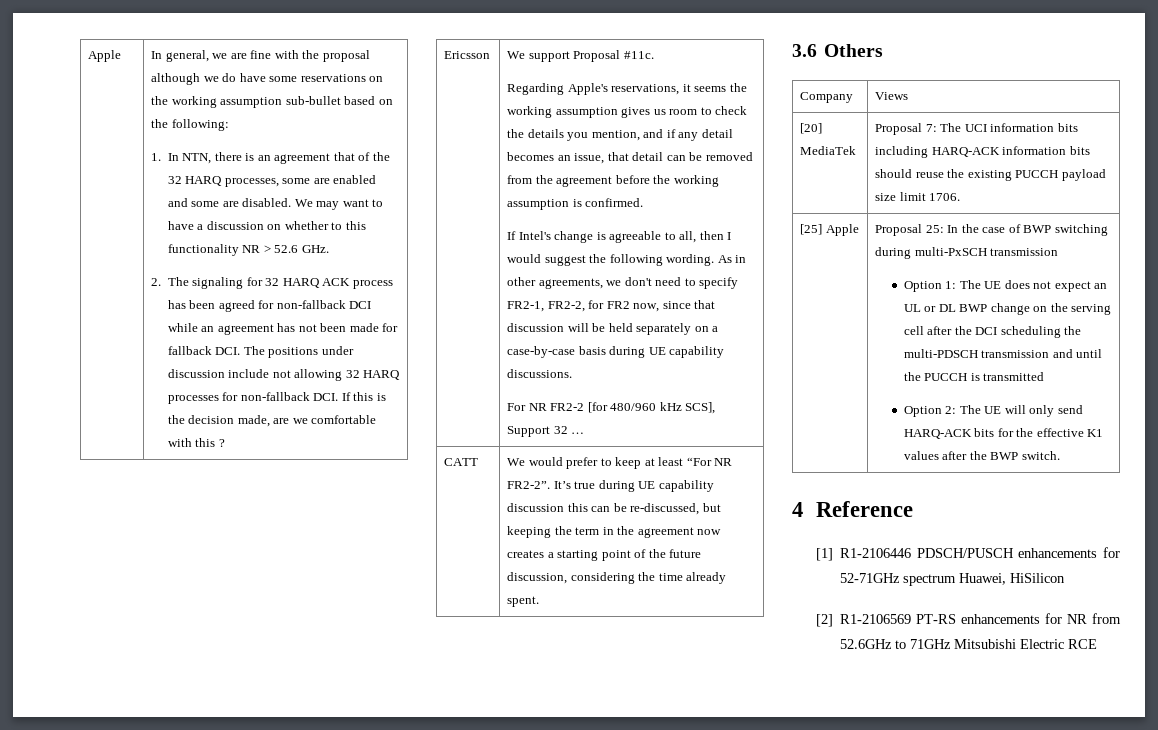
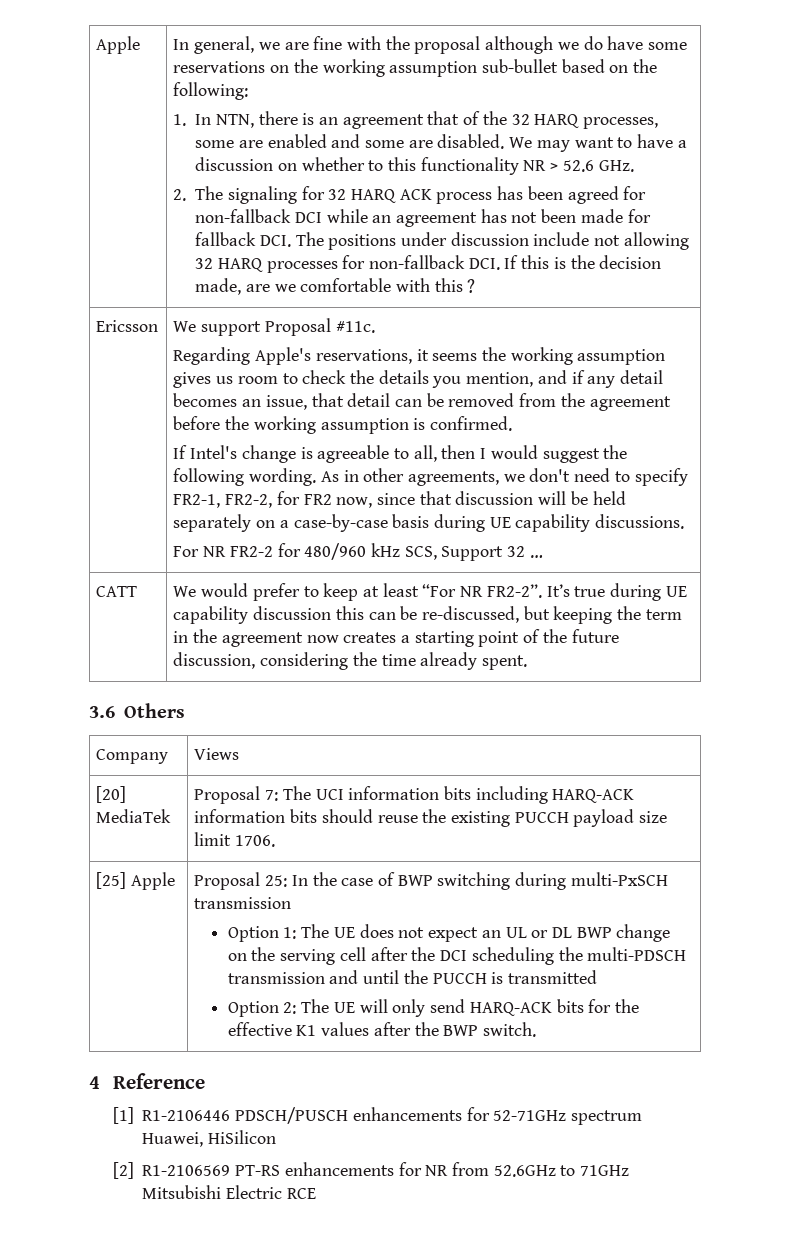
[587,402,608,413] [for -> [277,543,301,557] for
[685,402,716,414] SCS], -> [404,546,437,560] SCS,

